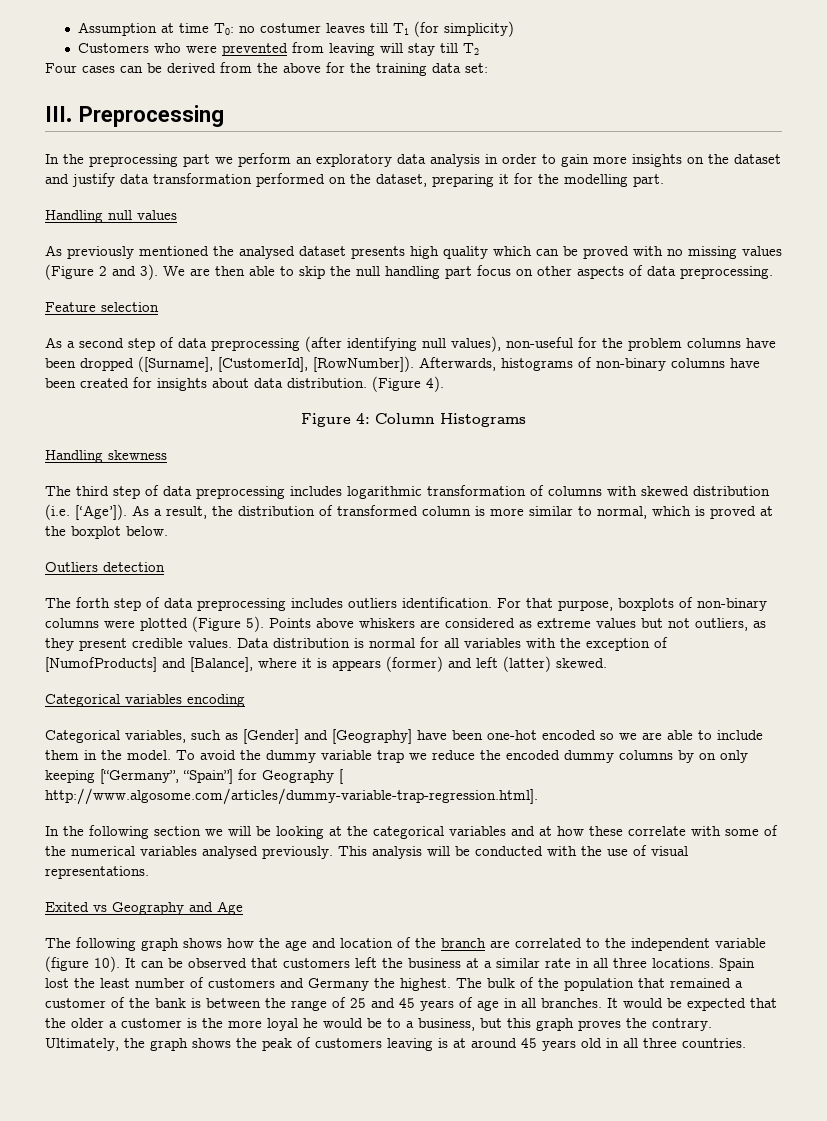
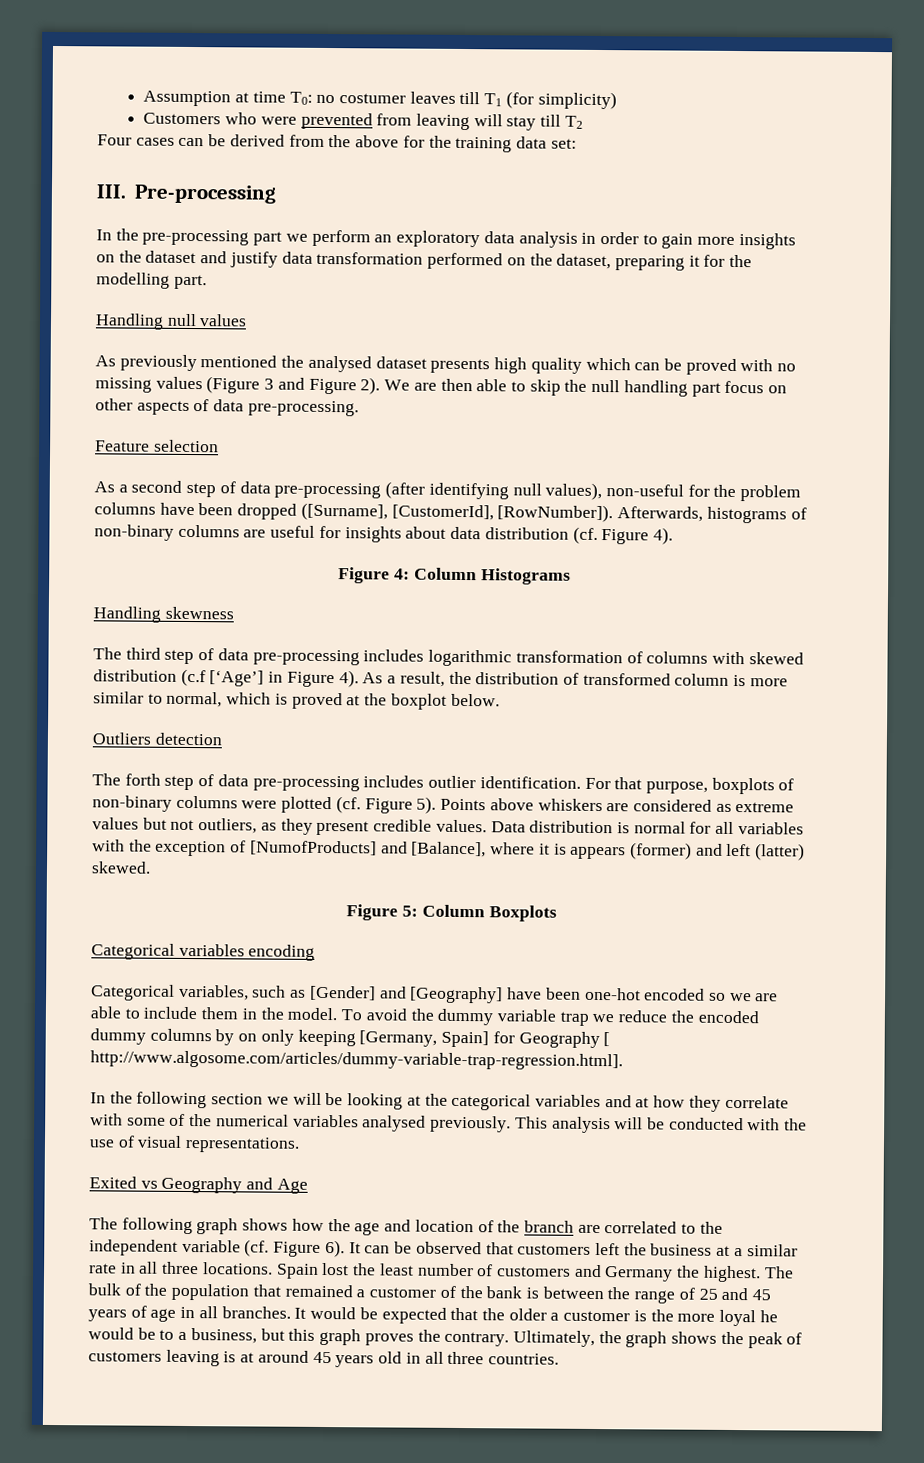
[79,105,225,127] [45,154,178,167] Preprocessing // In the preprocessing -> [133,184,276,204] [96,228,250,246] Pre-processing // In the pre-processing
[99,264,158,280] 2 and 3). -> [264,377,381,395] 3 and Figure 2).
[680,266,773,279] preprocessing. -> [247,400,359,417] pre-processing.
[211,338,300,351] preprocessing -> [274,482,382,499] pre-processing
[730,358,760,368] [45,378,129,388] have been created -> [243,525,316,538] are useful
[287,376,421,392] distribution. (Figure -> [484,526,650,545] distribution (cf. Figure
[196,486,285,499] preprocessing -> [252,649,360,666] pre-processing
[45,504,127,520] (i.e. [‘Age’]). -> [180,668,359,688] (c.f [‘Age’] in Figure 4).
[197,598,397,611] preprocessing includes outliers -> [252,775,477,792] pre-processing includes outlier
[192,616,241,632] (Figure -> [335,796,413,814] (cf. Figure
(607, 663) none -> [346,904,557,922] // Figure 5: Column Boxplots
[100,769,233,784] [“Germany”, “Spain”] -> [359,1030,490,1048] [Germany, Spain]
[589,826,623,836] these -> [688,1095,721,1112] they
[45,956,120,972] (figure 10). -> [244,1239,345,1258] (cf. Figure 6).

